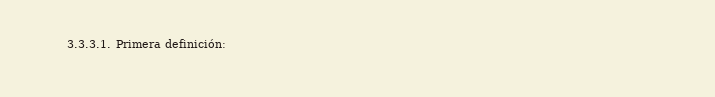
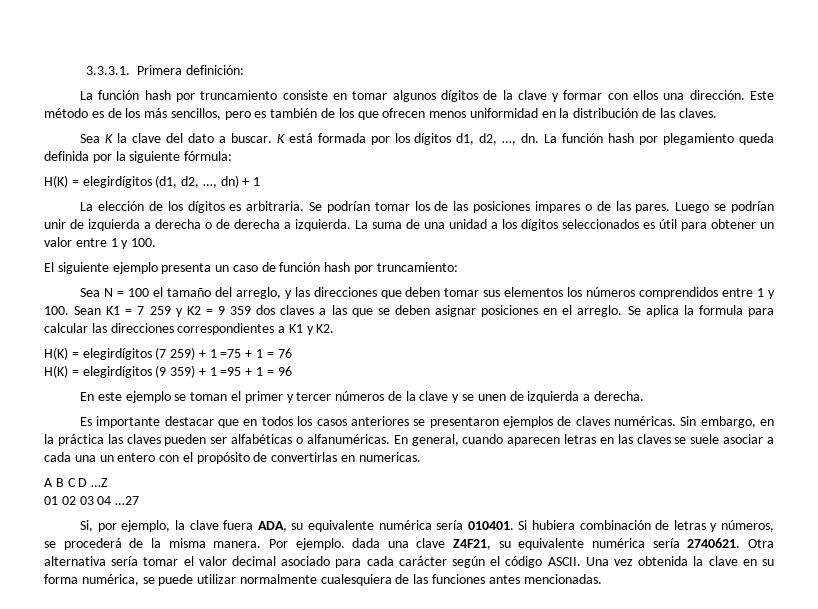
(227, 43) none -> [80,90,774,102] [44,108,717,120] [80,133,775,145] [44,151,233,163] [44,175,261,188] [80,201,774,213] [44,219,774,231] [44,237,157,249] [44,262,458,274] [80,287,776,299] [44,305,774,317] [44,323,335,335] [44,347,292,360] [44,365,292,378] [80,391,644,403] [80,416,775,428] [44,434,775,446] [44,452,421,464] [44,478,109,487] [44,496,140,505] [80,520,774,532] [44,538,774,550] [44,556,775,568] [44,574,602,586] // La función hash por truncamiento consiste en tomar algunos dígitos de la clave y formar con ellos una dirección. Este método es de los más sencillos, pero es también de los que ofrecen menos uniformidad en la distribución de las claves. // Sea K la clave del dato a buscar. K está formada por los dígitos d1, d2, …, dn. La función hash por plegamiento queda definida por la siguiente fórmula: // H(K) = elegirdígitos (d1, d2, …, dn) + 1 // La elección de los dígitos es arbitraria. Se podrían tomar los de las posiciones impares o de las pares. Luego se podrían unir de izquierda a derecha o de derecha a izquierda. La suma de una unidad a los dígitos seleccionados es útil para obtener un valor entre 1 y 100. // El siguiente ejemplo presenta un caso de función hash por truncamiento: // Sea N = 100 el tamaño del arreglo, y las direcciones que deben tomar sus elementos los números comprendidos entre 1 y 100. Sean K1 = 7 259 y K2 = 9 359 dos claves a las que se deben asignar posiciones en el arreglo. Se aplica la formula para calcular las direcciones correspondientes a K1 y K2. // H(K) = elegirdígitos (7 259) + 1 =75 + 1 = 76 // H(K) = elegirdígitos (9 359) + 1 =95 + 1 = 96 // En este ejemplo se toman el primer y tercer números de la clave y se unen de izquierda a derecha. // Es importante destacar que en todos los casos anteriores se presentaron ejemplos de claves numéricas. Sin embargo, en la práctica las claves pueden ser alfabéticas o alfanuméricas. En general, cuando aparecen letras en las claves se suele asociar a cada una un entero con el propósito de convertirlas en numericas. // A B C D …Z // 01 02 03 04 …27 // Si, por ejemplo, la clave fuera ADA, su equivalente numérica sería 010401. Si hubiera combinación de letras y números, se procederá de la misma manera. Por ejemplo. dada una clave Z4F21, su equivalente numérica sería 2740621. Otra alternativa sería tomar el valor decimal asociado para cada carácter según el código ASCII. Una vez obtenida la clave en su forma numérica, se puede utilizar normalmente cualesquiera de las funciones antes mencionadas.

